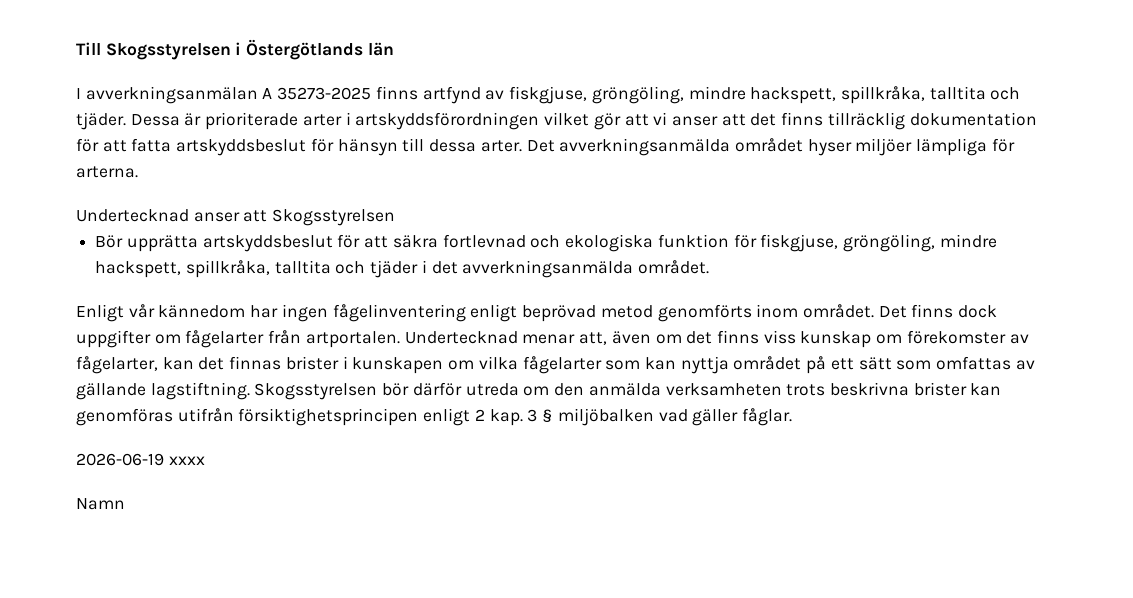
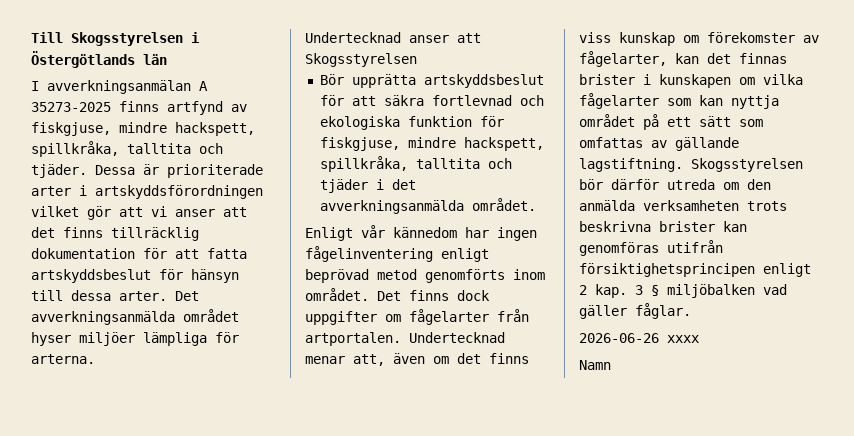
[591,86,684,104] gröngöling, -> (111, 129) none
[842,234,935,252] gröngöling, -> (400, 144) none
[76,453,164,466] 2026-06-19 -> [579,333,659,343] 2026-06-26

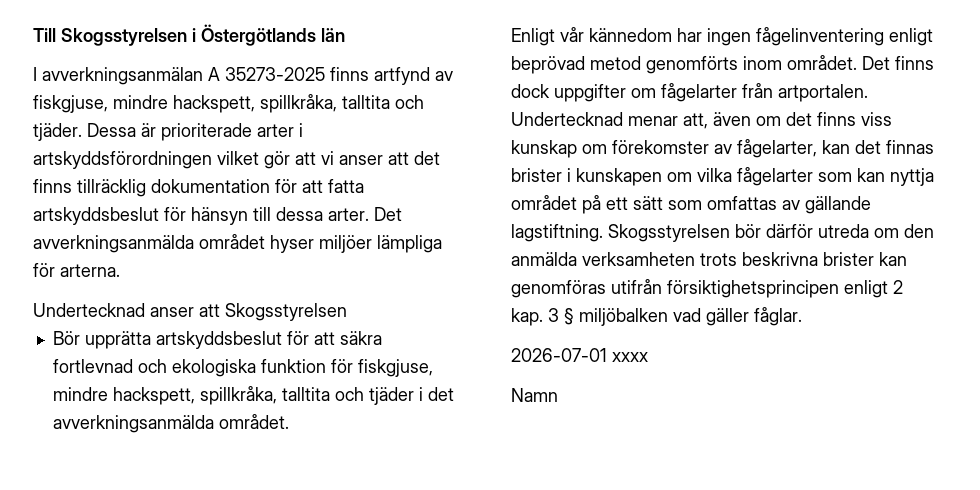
[579,333,659,343] 2026-06-26 -> [511,348,607,362] 2026-07-01

